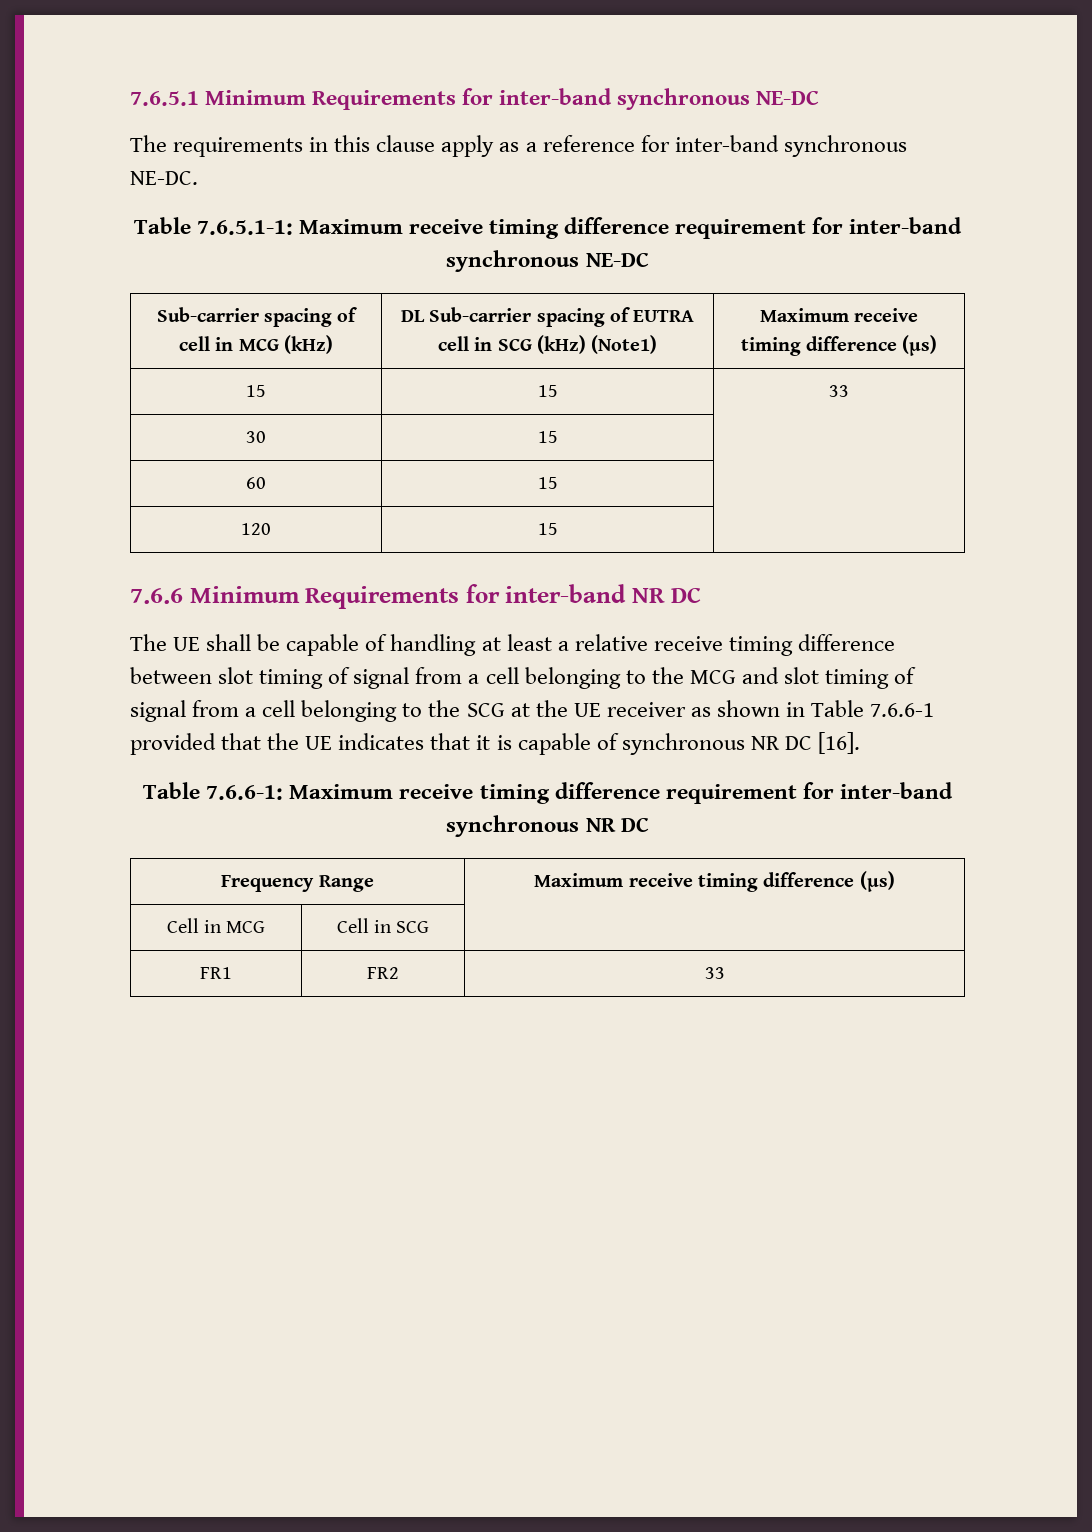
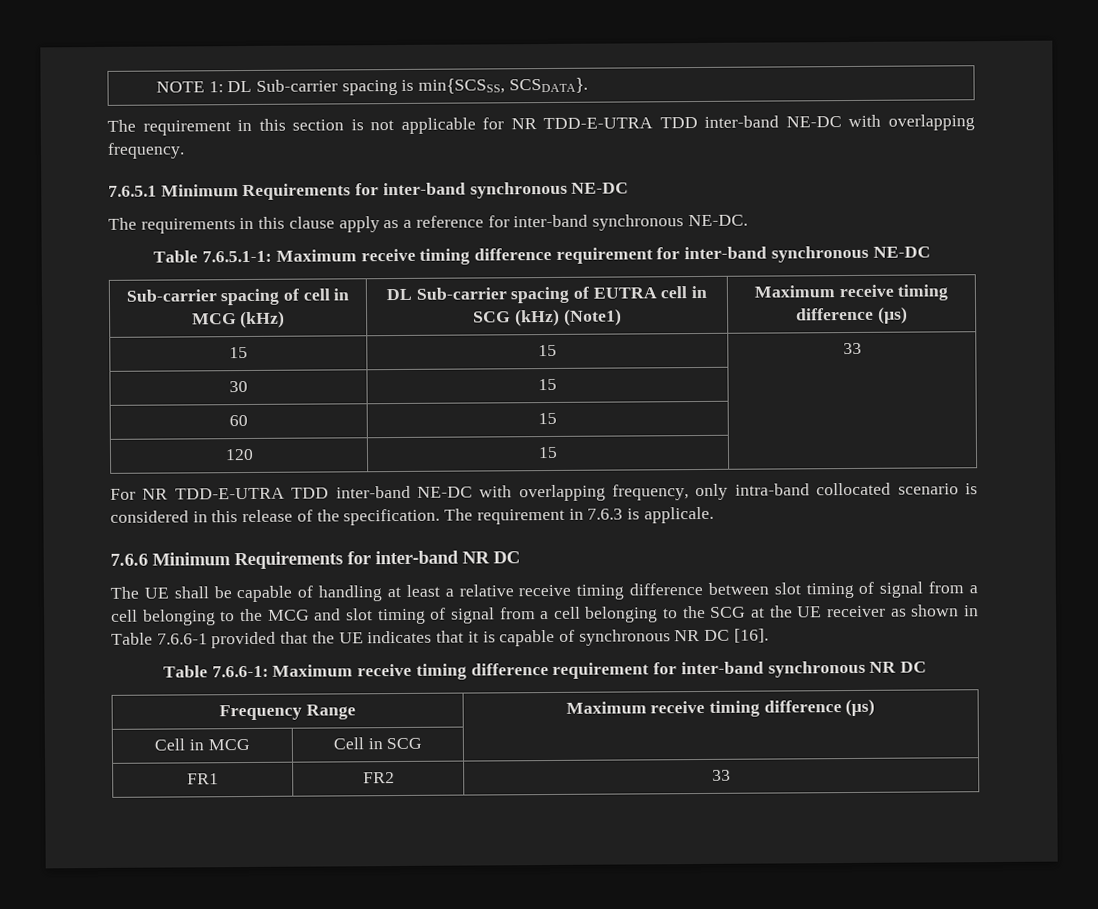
(130, 98) none -> [155,77,588,96] [107,114,975,136] [107,142,185,159] NOTE 1: DL Sub-carrier spacing is min{SCSSS, SCSDATA}. // The requirement in this section is not applicable for NR TDD-E-UTRA TDD inter-band NE-DC with overlapping frequency. //
(558, 529) none -> [110,482,978,502] [110,506,714,526] // For NR TDD-E-UTRA TDD inter-band NE-DC with overlapping frequency, only intra-band collocated scenario is considered in this release of the specification. The requirement in 7.6.3 is applicale.

